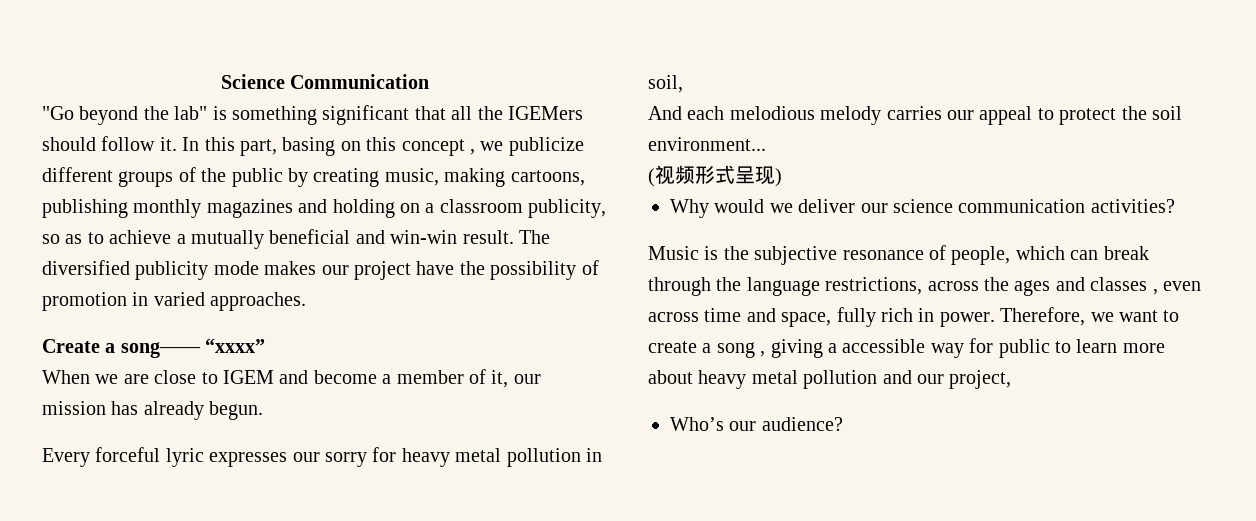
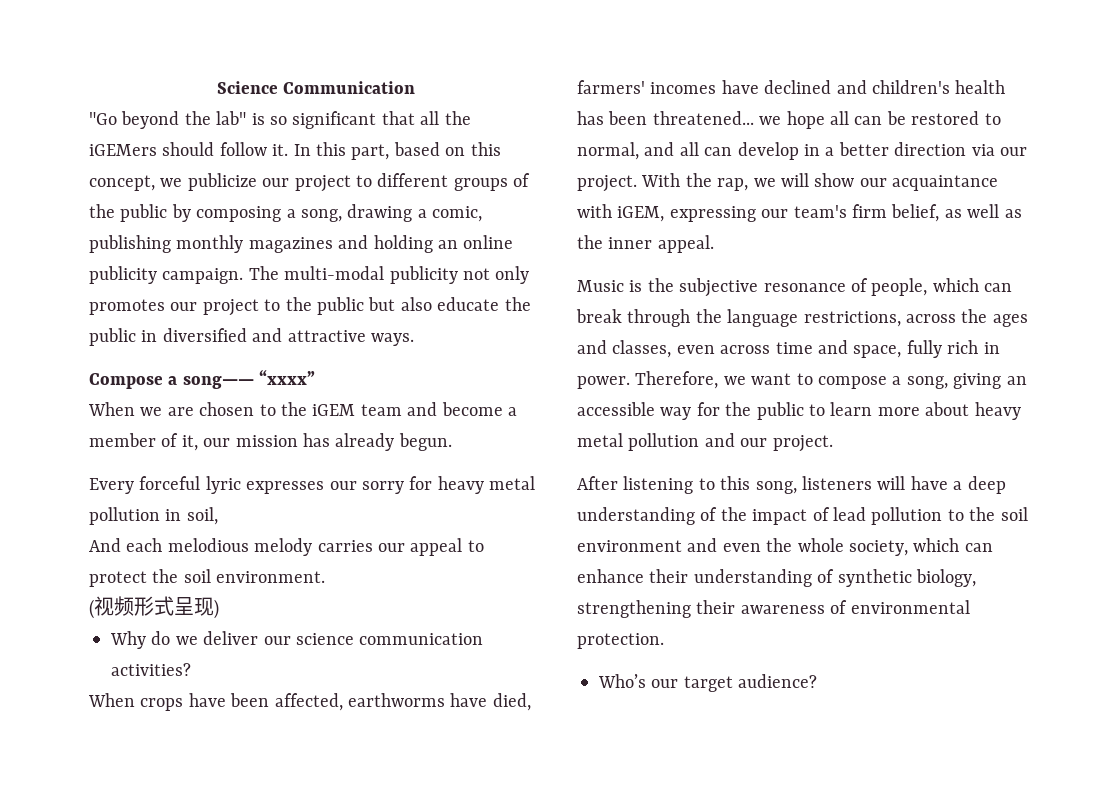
[232,106,317,125] something -> [270,116,287,125] so
[507,106,583,120] IGEMers -> [89,144,157,156] iGEMers
[282,137,336,156] basing -> [393,142,440,156] based
[401,137,584,156] concept , we publicize -> [89,173,372,192] concept, we publicize our project to
[313,168,585,187] creating music, making cartoons, -> [196,204,483,222] composing a song, drawing a comic,
[399,199,607,218] [42,229,550,249] [42,260,599,280] [42,292,307,311] [42,339,100,353] on a classroom publicity, so as to achieve a mutually beneficial and win-win result. The diversified publicity mode makes our project have the possibility of promotion in varied approaches. // Create -> [438,235,514,249] [89,266,530,284] [89,297,531,316] [89,328,414,346] [89,373,163,389] an online publicity campaign. The multi-modal publicity not only promotes our project to the public but also educate the public in diversified and attractive ways. // Compose
[154,370,274,384] close to IGEM -> [199,402,402,416] chosen to the iGEM team
[648,137,766,151] environment... -> [216,571,326,583] environment.
[714,199,765,213] would -> [151,631,171,645] do
(1175, 206) none -> [88,693,531,711] [577,80,1006,94] [577,111,1001,129] [577,142,1027,160] [577,173,999,192] [577,204,1022,222] [577,235,714,253] // When crops have been affected, earthworms have died, farmers' incomes have declined and children's health has been threatened... we hope all can be restored to normal, and all can develop in a better direction via our project. With the rap, we will show our acquaintance with iGEM, expressing our team's firm belief, as well as the inner appeal.
[1090,277,1158,295] classes , -> [612,340,672,358] classes,
[648,339,837,358] create a song , giving a -> [818,373,1027,389] compose a song, giving an
(994, 345) none -> [725,402,752,416] the
[949,370,1012,389] project, -> [772,435,833,452] [577,476,1006,494] [577,507,1028,525] [577,538,993,556] [577,569,976,587] [577,600,970,618] [577,633,664,649] project. // After listening to this song, listeners will have a deep understanding of the impact of lead pollution to the soil environment and even the whole society, which can enhance their understanding of synthetic biology, strengthening their awareness of environmental protection.
(757, 426) none -> [683,676,733,692] target

